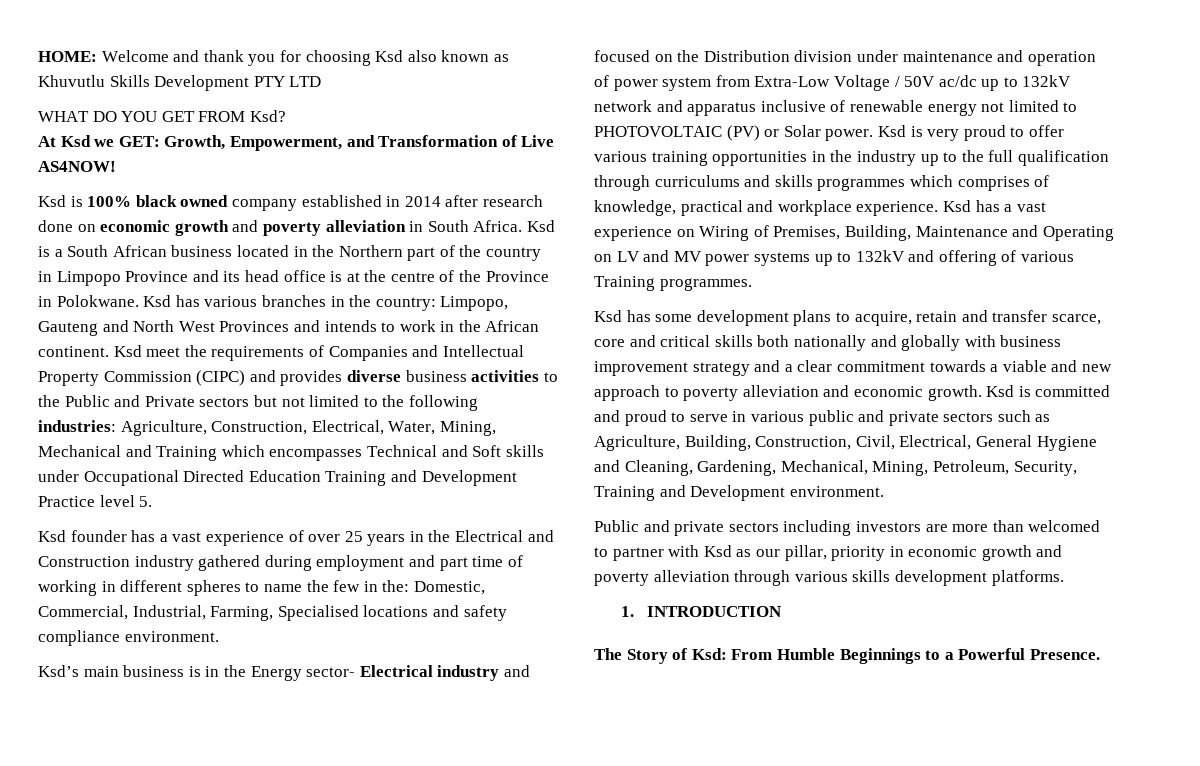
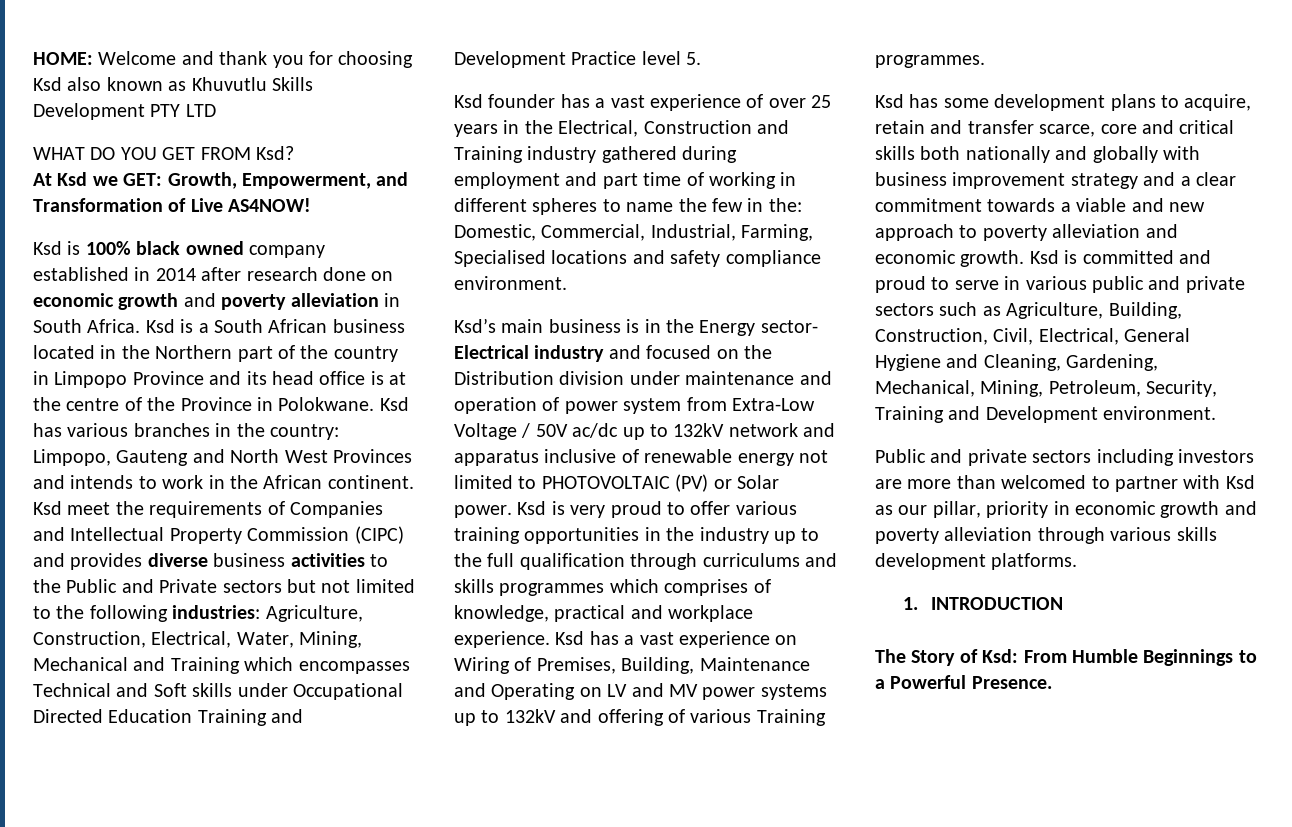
[455,530,554,542] [38,556,130,567] Electrical and Construction -> [558,120,789,137] [454,146,523,163] Electrical, Construction and Training

